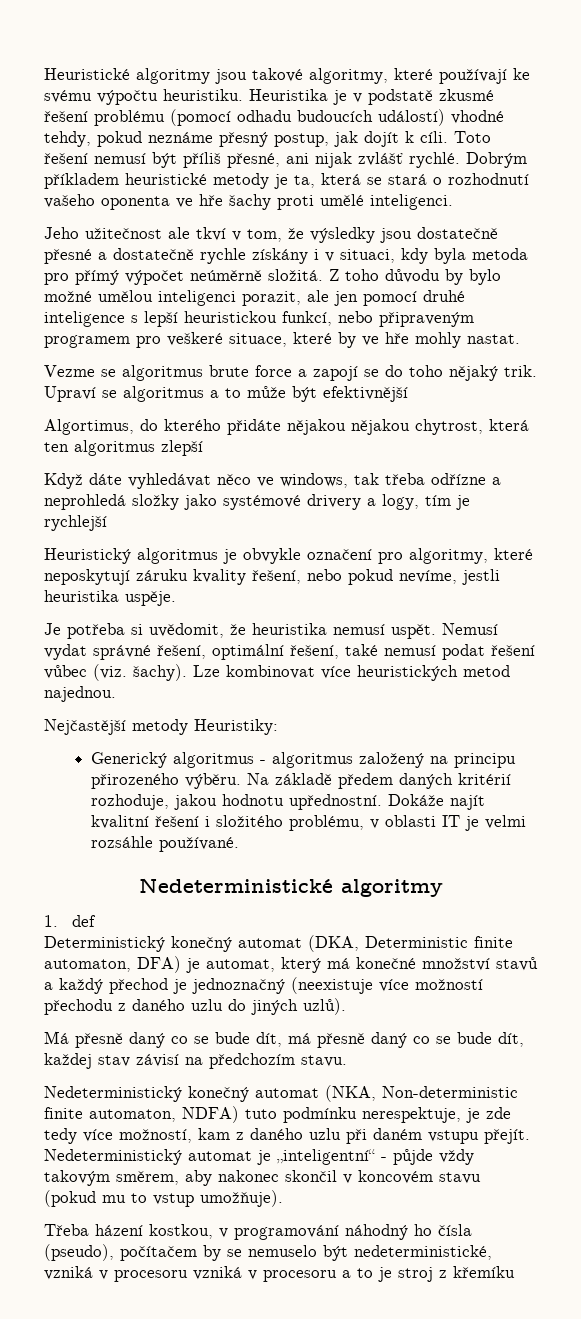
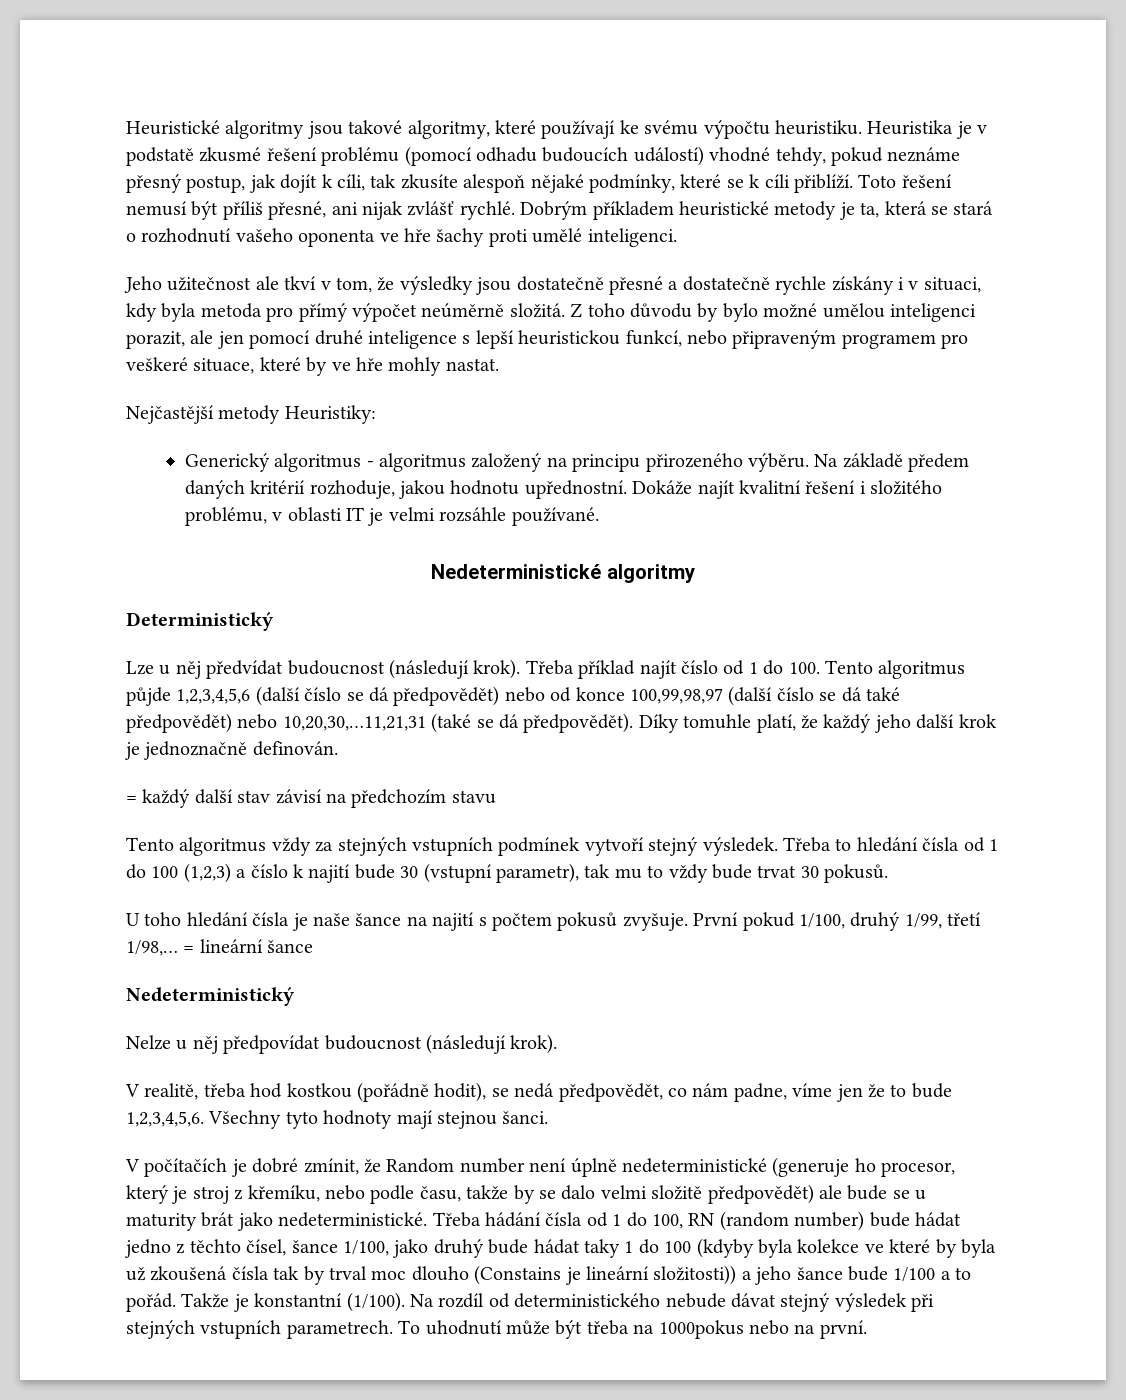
[420,131,448,143] cíli. -> [337,174,853,193] cíli, tak zkusíte alespoň nějaké podmínky, které se k cíli přiblíží.
[44,365,537,381] [44,386,408,402] [44,419,529,435] [44,440,203,456] [44,473,501,489] [44,494,470,510] [44,515,107,531] [44,548,533,564] [44,569,500,585] [44,590,176,606] [44,623,498,639] [44,644,535,660] [44,664,510,681] [44,686,116,702] // Vezme se algoritmus brute force a zapojí se do toho nějaký trik. Upraví se algoritmus a to může být efektivnější // Algortimus, do kterého přidáte nějakou nějakou chytrost, která ten algoritmus zlepší // Když dáte vyhledávat něco ve windows, tak třeba odřízne a neprohledá složky jako systémové drivery a logy, tím je rychlejší // Heuristický algoritmus je obvykle označení pro algoritmy, které neposkytují záruku kvality řešení, nebo pokud nevíme, jestli heuristika uspěje. // Je potřeba si uvědomit, že heuristika nemusí uspět. Nemusí vydat správné řešení, optimální řešení, také nemusí podat řešení vůbec (viz. šachy). Lze kombinovat více heuristických metod najednou. -> (499, 364) none
[44,915,97,927] [44,935,513,952] [44,956,538,973] [44,977,483,994] [44,998,346,1015] [44,1031,524,1048] [44,1053,347,1069] [44,1085,518,1102] [44,1106,511,1123] [44,1128,530,1144] [44,1149,474,1165] [44,1170,481,1186] [44,1190,283,1207] [44,1224,472,1240] [44,1244,492,1261] [44,1266,515,1282] 1. def // Deterministický konečný automat (DKA, Deterministic finite automaton, DFA) je automat, který má konečné množství stavů a každý přechod je jednoznačný (neexistuje více možností přechodu z daného uzlu do jiných uzlů). // Má přesně daný co se bude dít, má přesně daný co se bude dít, každej stav závisí na předchozím stavu. // Nedeterministický konečný automat (NKA, Non-deterministic finite automaton, NDFA) tuto podmínku nerespektuje, je zde tedy více možností, kam z daného uzlu při daném vstupu přejít. Nedeterministický automat je „inteligentní“ - půjde vždy takovým směrem, aby nakonec skončil v koncovém stavu (pokud mu to vstup umožňuje). // Třeba házení kostkou, v programování náhodný ho čísla (pseudo), počítačem by se nemuselo být nedeterministické, vzniká v procesoru vzniká v procesoru a to je stroj z křemíku -> [126,612,274,631] [126,659,966,679] [126,686,900,706] [126,713,997,733] [125,741,338,760] [126,789,496,808] [126,837,998,856] [126,863,889,883] [126,912,982,931] [126,939,314,956] [126,987,295,1006] [126,1034,558,1054] [125,1082,952,1102] [126,1110,549,1129] [125,1157,956,1177] [126,1184,927,1204] [126,1211,961,1231] [125,1238,996,1258] [126,1265,972,1285] [126,1292,935,1312] [126,1320,867,1339] Deterministický // Lze u něj předvídat budoucnost (následují krok). Třeba příklad najít číslo od 1 do 100. Tento algoritmus půjde 1,2,3,4,5,6 (další číslo se dá předpovědět) nebo od konce 100,99,98,97 (další číslo se dá také předpovědět) nebo 10,20,30,…11,21,31 (také se dá předpovědět). Díky tomuhle platí, že každý jeho další krok je jednoznačně definován. // = každý další stav závisí na předchozím stavu // Tento algoritmus vždy za stejných vstupních podmínek vytvoří stejný výsledek. Třeba to hledání čísla od 1 do 100 (1,2,3) a číslo k najití bude 30 (vstupní parametr), tak mu to vždy bude trvat 30 pokusů. // U toho hledání čísla je naše šance na najití s počtem pokusů zvyšuje. První pokud 1/100, druhý 1/99, třetí 1/98,… = lineární šance // Nedeterministický // Nelze u něj předpovídat budoucnost (následují krok). // V realitě, třeba hod kostkou (pořádně hodit), se nedá předpovědět, co nám padne, víme jen že to bude 1,2,3,4,5,6. Všechny tyto hodnoty mají stejnou šanci. // V počítačích je dobré zmínit, že Random number není úplně nedeterministické (generuje ho procesor, který je stroj z křemíku, nebo podle času, takže by se dalo velmi složitě předpovědět) ale bude se u maturity brát jako nedeterministické. Třeba hádání čísla od 1 do 100, RN (random number) bude hádat jedno z těchto čísel, šance 1/100, jako druhý bude hádat taky 1 do 100 (kdyby byla kolekce ve které by byla už zkoušená čísla tak by trval moc dlouho (Constains je lineární složitosti)) a jeho šance bude 1/100 a to pořád. Takže je konstantní (1/100). Na rozdíl od deterministického nebude dávat stejný výsledek při stejných vstupních parametrech. To uhodnutí může být třeba na 1000pokus nebo na první.

